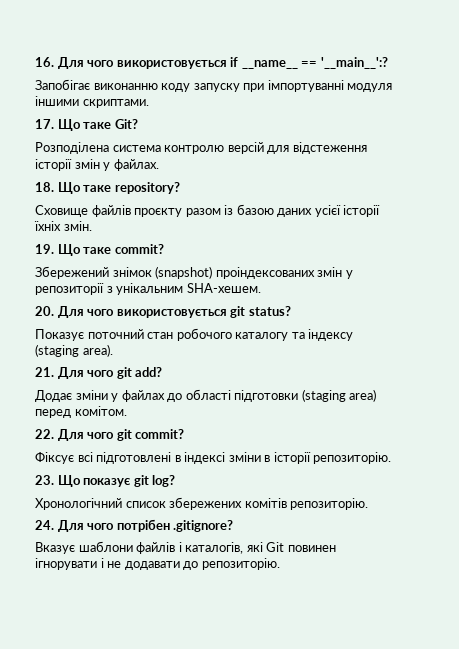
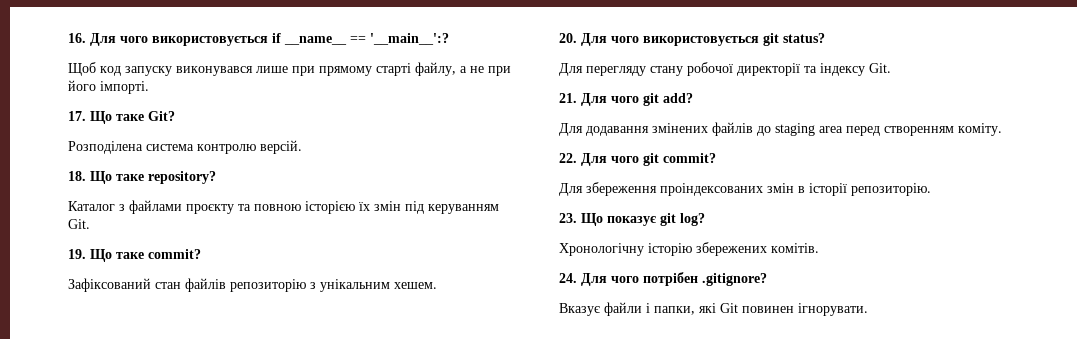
[35,79,393,92] [35,96,149,108] Запобігає виконанню коду запуску при імпортуванні модуля іншими скриптами. -> [68,62,511,76] [68,80,149,94] Щоб код запуску виконувався лише при прямому старті файлу, а не при його імпорті.
[227,142,367,154] [35,159,159,171] [35,182,180,194] [35,204,381,217] [34,221,92,231] [35,244,164,256] [35,266,353,279] [35,283,104,295] версій для відстеження історії змін у файлах. // 18. Що таке repository? // Сховище файлів проєкту разом із базою даних усієї історії їхніх змін. // 19. Що таке commit? // Збережений знімок (snapshot) проіндексованих змін у репозиторії -> [260,140,302,154] [68,171,216,184] [68,200,499,214] [68,219,90,229] [68,249,201,262] [68,278,306,292] версій. // 18. Що таке repository? // Каталог з файлами проєкту та повною історією їх змін під керуванням Git. // 19. Що таке commit? // Зафіксований стан файлів репозиторію
[186,283,261,293] SHA-хешем. -> [394,282,437,289] хешем.
[35,328,354,341] [35,344,113,357] Показує поточний стан робочого каталогу та індексу (staging area). -> [559,62,891,76] Для перегляду стану робочої директорії та індексу Git.
[35,389,377,402] [35,406,127,418] Додає зміни у файлах до області підготовки (staging area) перед комітом. -> [559,122,1002,136] Для додавання змінених файлів до staging area перед створенням коміту.
[35,452,261,464] Фіксує всі підготовлені в індексі зміни -> [559,182,794,196] Для збереження проіндексованих змін
[35,497,369,510] Хронологічний список збережених комітів репозиторію. -> [559,242,819,256] Хронологічну історію збережених комітів.
[78,541,336,554] [35,558,280,570] шаблони файлів і каталогів, які Git повинен ігнорувати і не додавати до репозиторію. -> [604,302,868,316] файли і папки, які Git повинен ігнорувати.

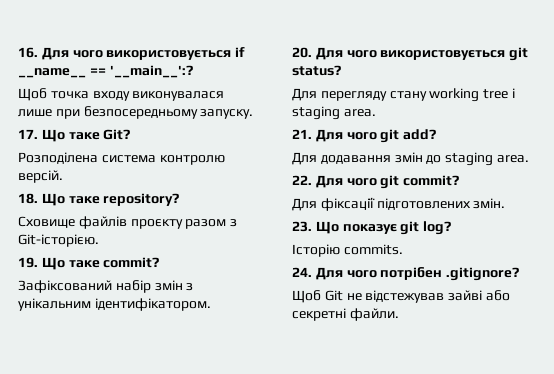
[100,62,511,76] [68,80,149,94] код запуску виконувався лише при прямому старті файлу, а не при його імпорті. -> [50,91,225,101] [18,106,254,119] точка входу виконувалася лише при безпосередньому запуску.
[68,200,499,214] [68,219,90,229] Каталог з файлами проєкту та повною історією їх змін під керуванням Git. -> [18,216,238,229] [18,234,99,247] Сховище файлів проєкту разом з Git-історією.
[155,278,306,292] стан файлів репозиторію -> [115,280,183,293] набір змін
[394,282,437,289] хешем. -> [94,298,211,311] ідентифікатором.
[687,62,891,76] робочої директорії та індексу Git. -> [429,88,515,102] [292,106,376,120] working tree і staging area.
[652,122,1002,136] змінених файлів до staging area перед створенням коміту. -> [394,152,529,166] змін до staging area.
[586,182,931,196] збереження проіндексованих змін в історії репозиторію. -> [320,197,506,211] фіксації підготовлених змін.
[559,242,819,256] Хронологічну історію збережених комітів. -> [292,244,403,257] Історію commits.
[559,302,868,316] Вказує файли і папки, які Git повинен ігнорувати. -> [292,290,510,303] [292,308,399,321] Щоб Git не відстежував зайві або секретні файли.

